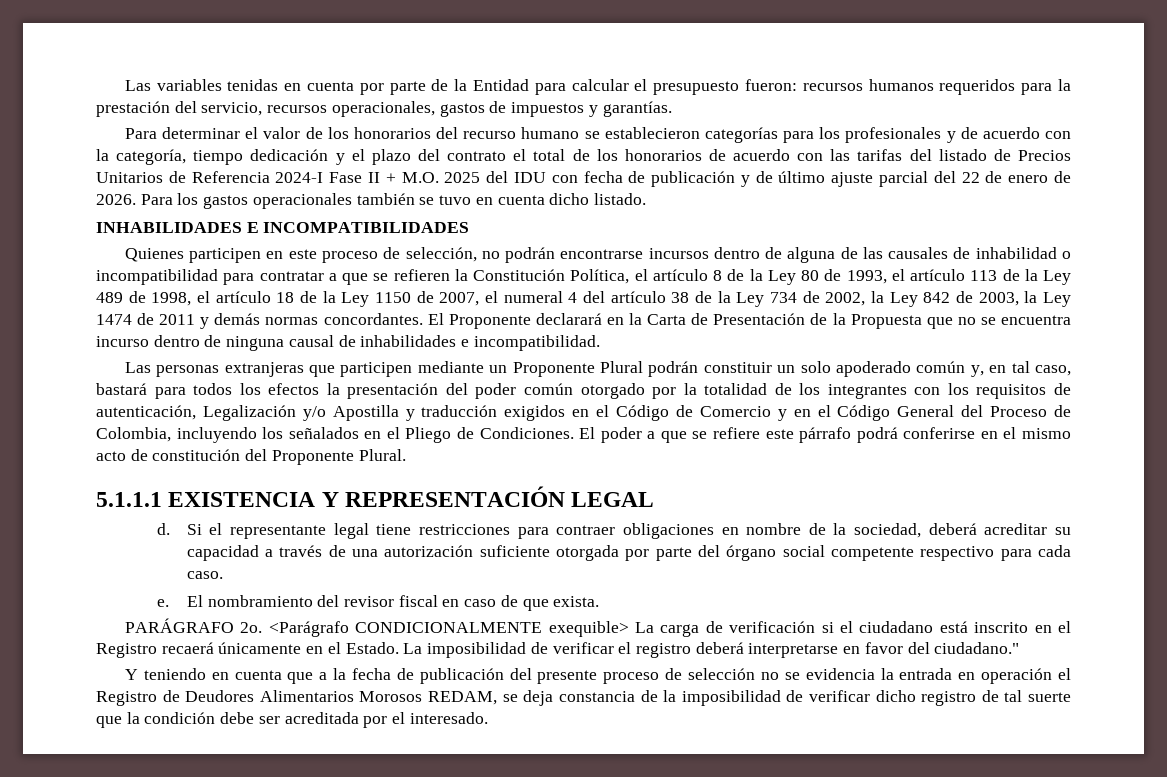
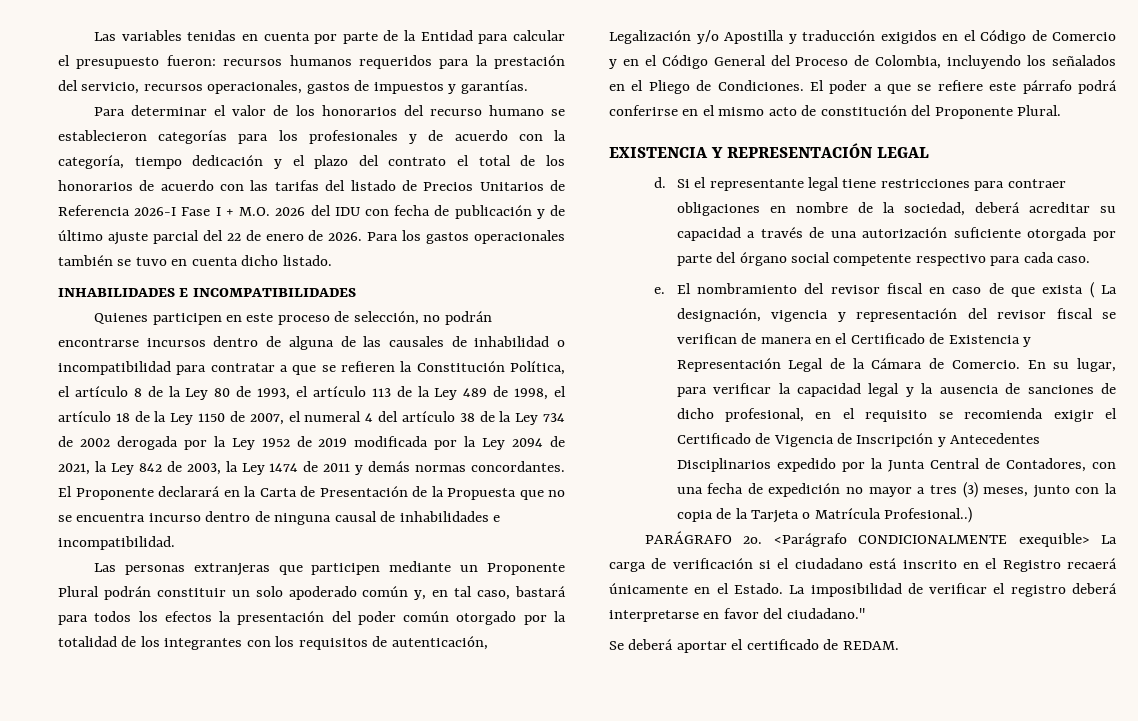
[275,172,380,183] 2024-I Fase II -> [134,207,221,216] 2026-I Fase I
[444,172,481,183] 2025 -> [275,207,306,216] 2026
[825,292,866,306] 2002, -> [79,436,565,450] [58,463,90,475] 2002 derogada por la Ley 1952 de 2019 modificada por la Ley 2094 de 2021,
[96,492,162,507] 5.1.1.1 -> (1062, 110) none
[553,596,600,607] exista. -> [1042,282,1117,298] [676,308,1116,322] [676,333,1032,347] [676,358,1116,372] [676,383,1116,397] [676,408,1117,422] [676,433,1041,447] [676,458,1116,472] [676,482,1117,498] [676,507,973,523] exista ( La designación, vigencia y representación del revisor fiscal se verifican de manera en el Certificado de Existencia y Representación Legal de la Cámara de Comercio. En su lugar, para verificar la capacidad legal y la ausencia de sanciones de dicho profesional, en el requisito se recomienda exigir el Certificado de Vigencia de Inscripción y Antecedentes Disciplinarios expedido por la Junta Central de Contadores, con una fecha de expedición no mayor a tres (3) meses, junto con la copia de la Tarjeta o Matrícula Profesional..)
[124,668,1072,684] [96,690,1071,706] [96,712,488,728] Y teniendo en cuenta que a la fecha de publicación del presente proceso de selección no se evidencia la entrada en operación el Registro de Deudores Alimentarios Morosos REDAM, se deja constancia de la imposibilidad de verificar dicho registro de tal suerte que la condición debe ser acreditada por el interesado. -> [609,639,899,653] Se deberá aportar el certificado de REDAM.

